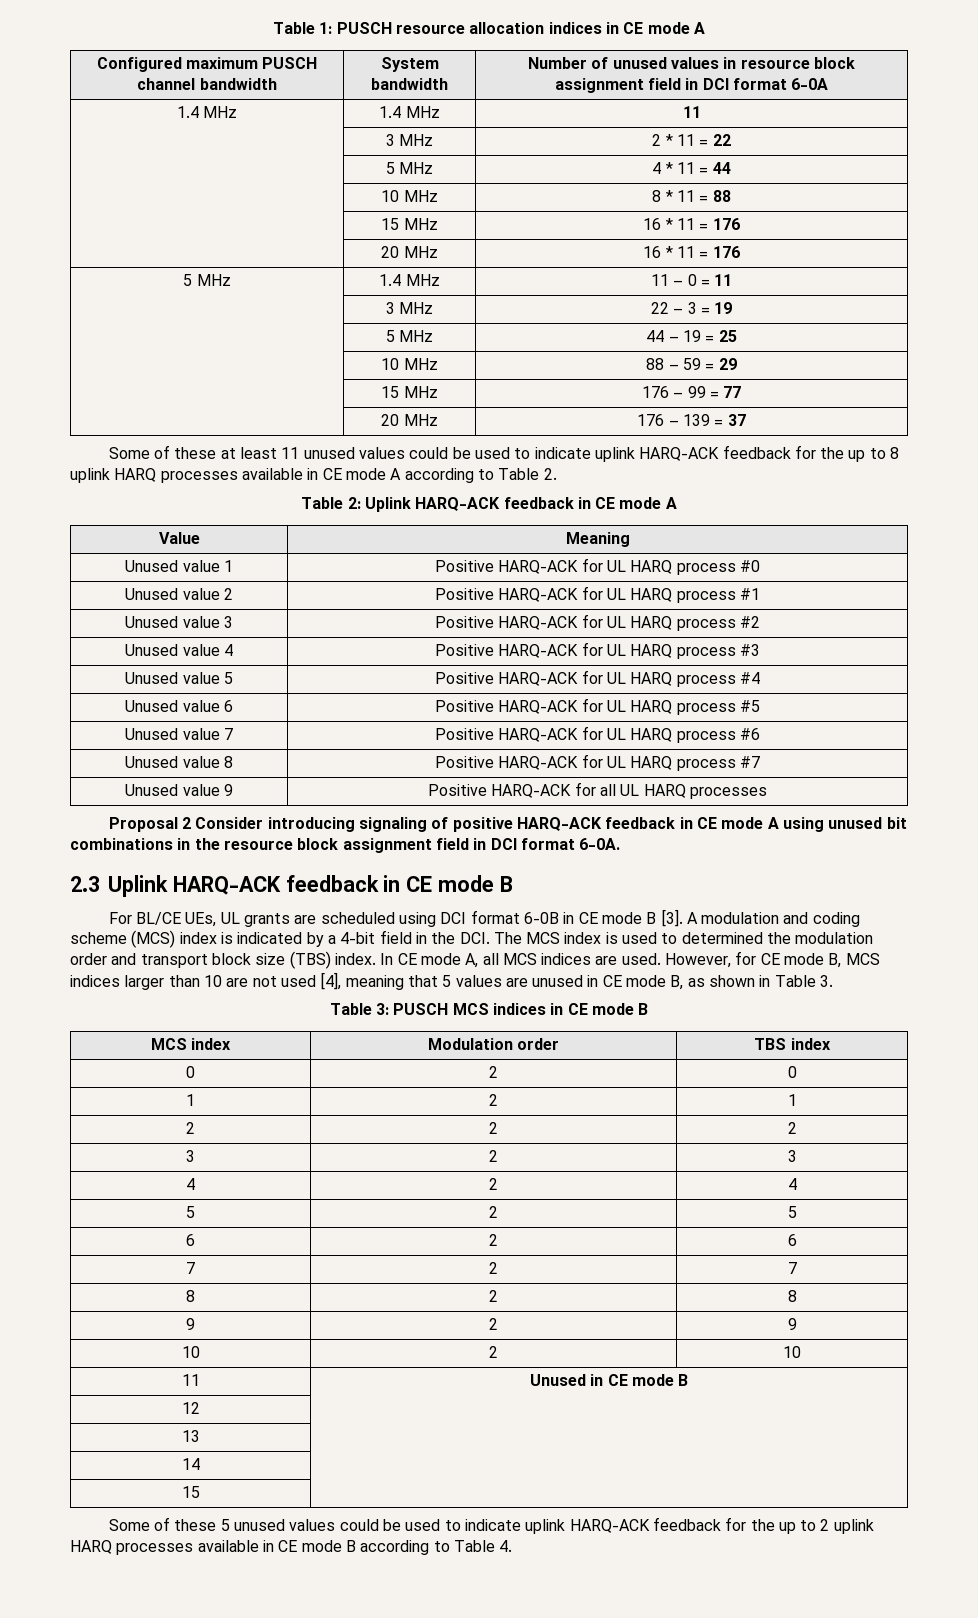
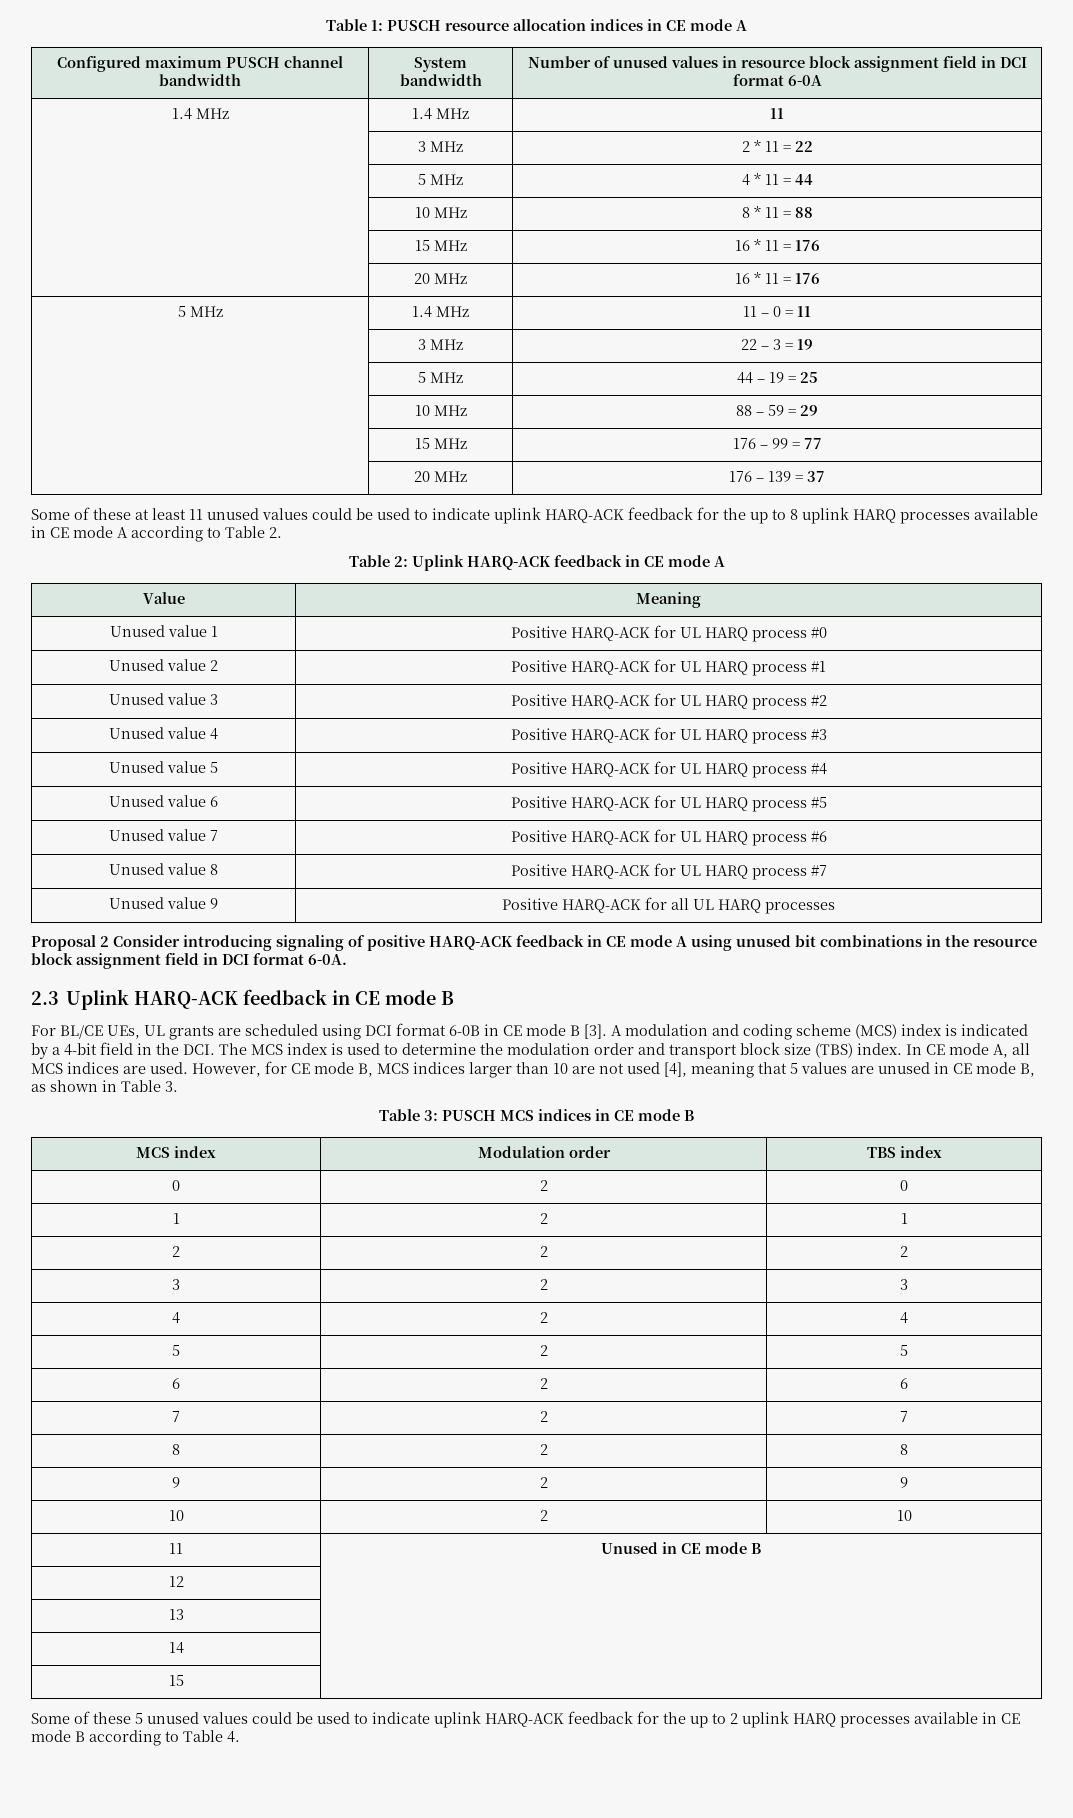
[681,932,763,944] determined -> [402,1043,476,1055] determine

